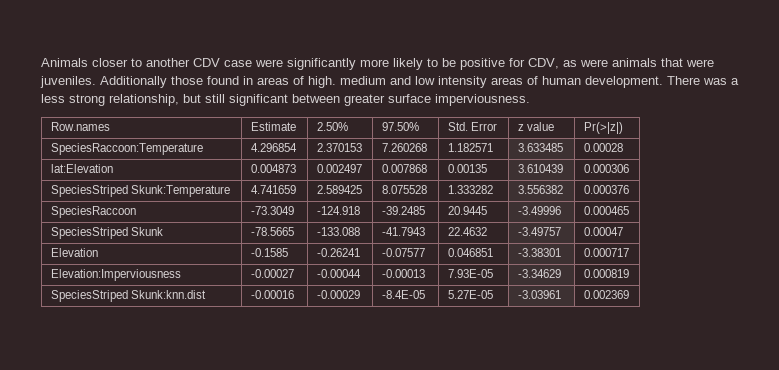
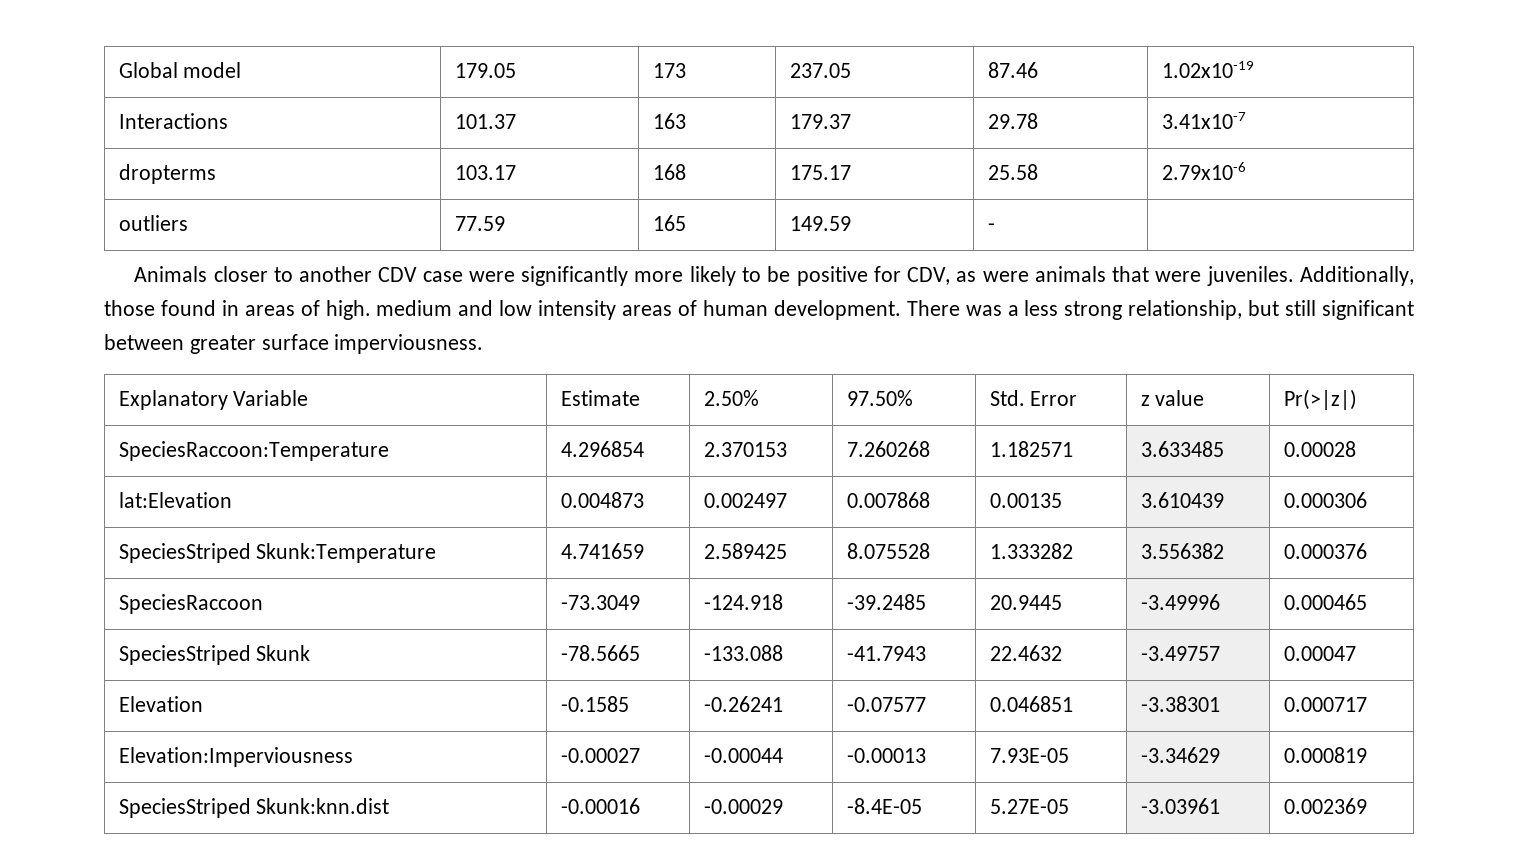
(41, 62) none -> [118,62,242,78] [454,63,516,78] [652,63,686,78] [789,63,851,78] [987,62,1038,78] [1161,61,1254,78] [118,113,228,129] [454,114,516,129] [652,113,686,129] [789,114,851,129] [987,113,1038,129] [1161,112,1246,129] [118,164,216,184] [454,165,516,180] [652,164,686,180] [789,165,851,180] [987,164,1038,180] [1161,162,1246,180] [118,215,188,231] [454,216,505,231] [652,215,686,231] [789,216,851,231] [987,223,995,231] Global model | 179.05 | 173 | 237.05 | 87.46 | 1.02x10-19 // Interactions | 101.37 | 163 | 179.37 | 29.78 | 3.41x10-7 // dropterms | 103.17 | 168 | 175.17 | 25.58 | 2.79x10-6 // outliers | 77.59 | 165 | 149.59 | - | //
[100,76,167,88] Additionally -> [1299,266,1414,286] Additionally,
[50,122,110,131] Row.names -> [118,390,309,410] Explanatory Variable

